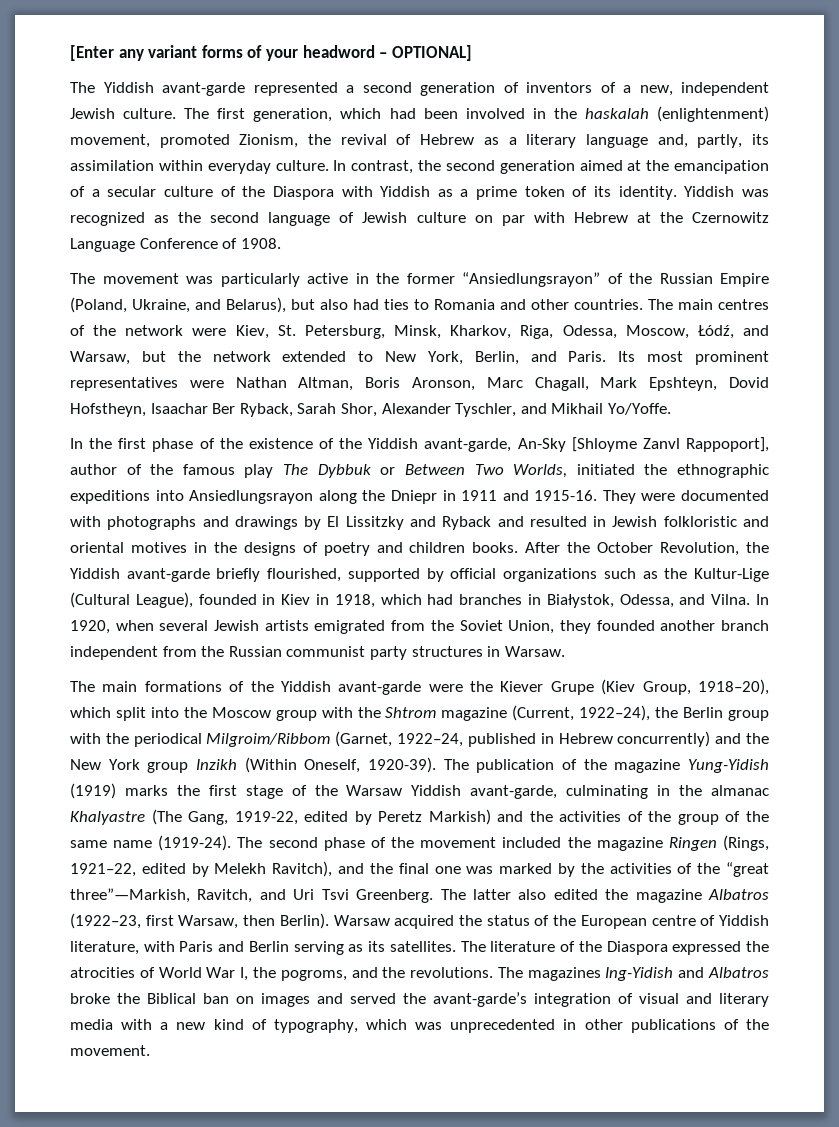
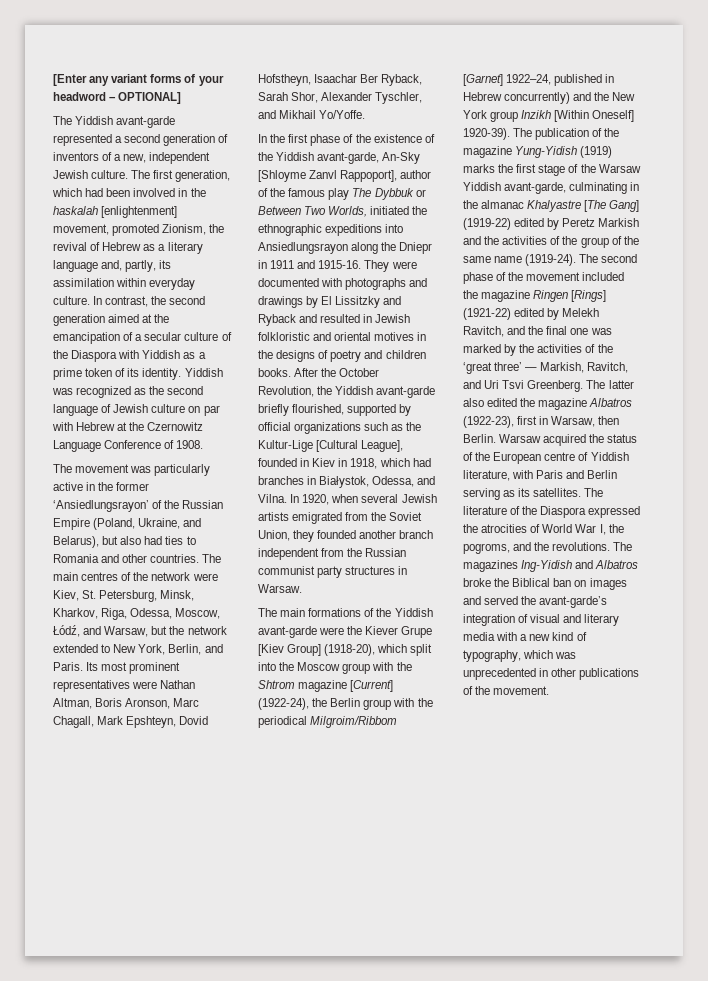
[657,106,769,122] (enlightenment) -> [101,206,178,218] [enlightenment]
[462,272,600,287] “Ansiedlungsrayon” -> [53,500,149,512] ‘Ansiedlungsrayon’
[70,592,193,608] (Cultural League), -> [316,440,404,452] [Cultural League],
[601,679,769,695] (Kiev Group, 1918–20), -> [258,644,376,656] [Kiev Group] (1918-20),
[512,705,651,721] (Current, 1922–24), -> [350,680,394,692] [258,698,309,710] [Current] (1922-24),
[335,731,393,747] (Garnet, -> [463,74,503,86] [Garnet]
[244,757,361,773] (Within Oneself, -> [554,110,635,122] [Within Oneself]
[151,809,298,825] (The Gang, 1919-22, -> [584,200,640,212] [463,218,511,230] [The Gang] (1919-22)
[428,809,491,825] Markish) -> [598,218,640,227] Markish
[723,835,769,851] [70,863,136,877] (Rings, 1921–22, -> [571,290,607,302] [463,308,511,320] [Rings] (1921-22)
[272,861,333,877] Ravitch), -> [463,326,504,337] Ravitch,
[726,862,769,877] [70,888,190,903] “great three”—Markish, -> [463,362,585,374] ‘great three’ — Markish,
[70,913,174,929] (1922–23, first -> [463,416,549,428] (1922-23), first in
[279,913,329,929] Berlin). -> [463,434,496,443] Berlin.

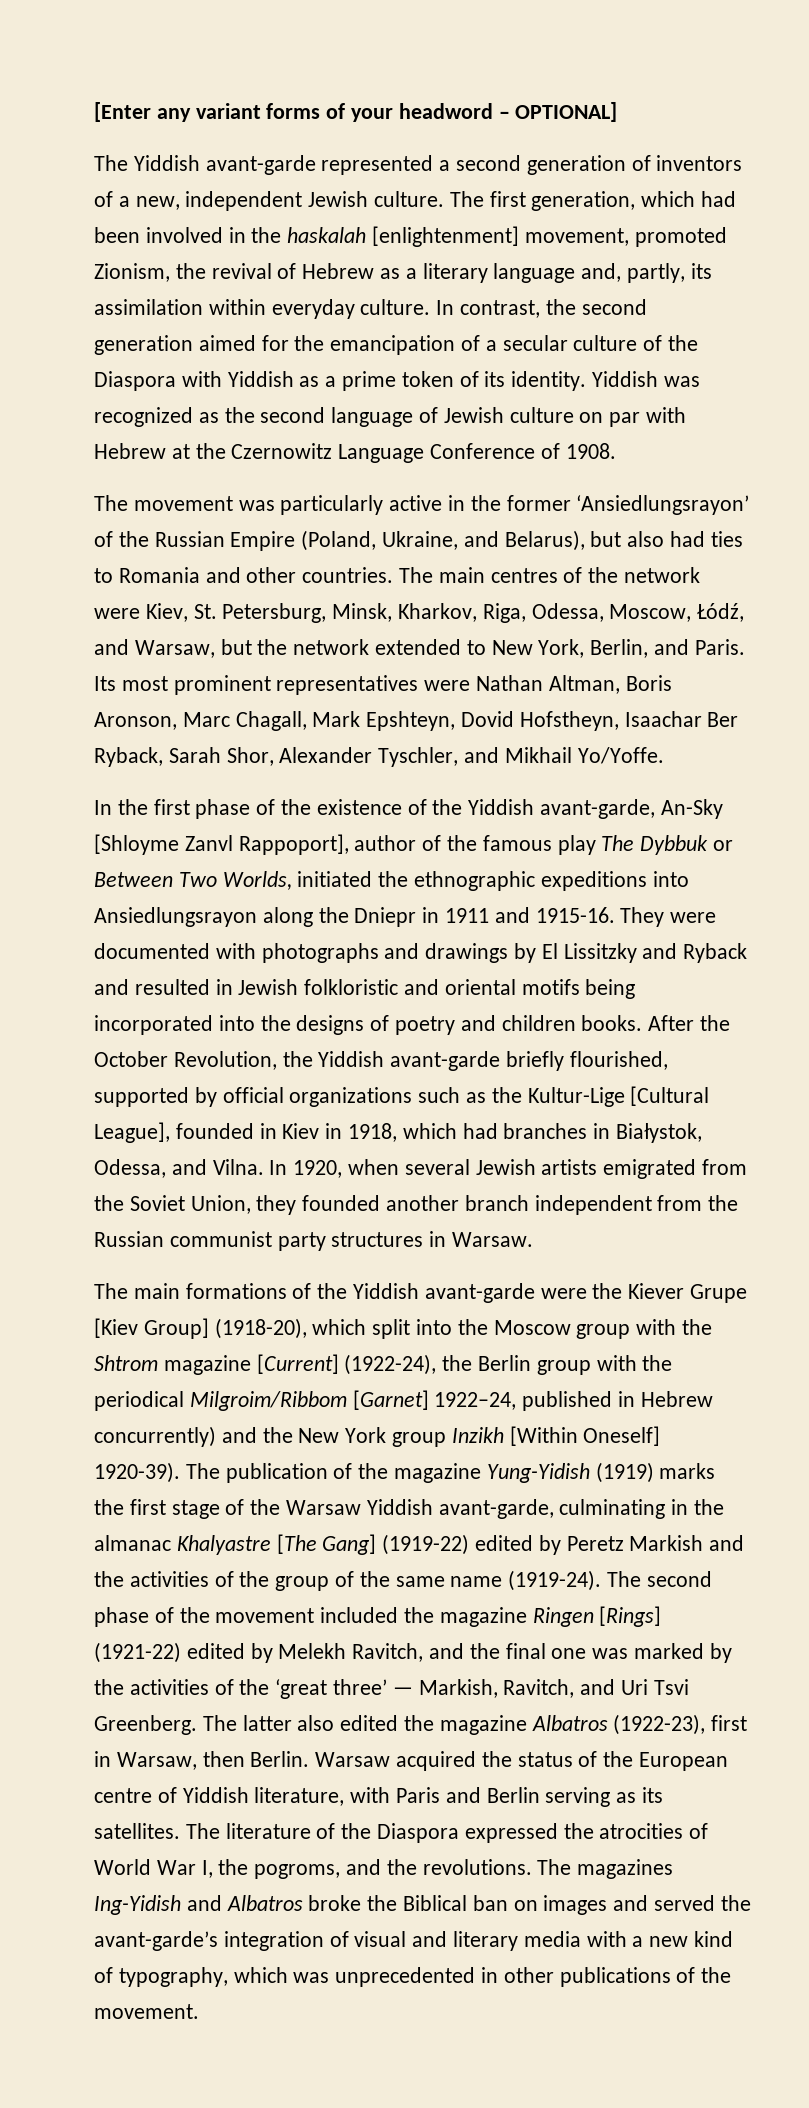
[142,314,153,323] at -> [261,335,289,351] for
[374,332,427,341] motives in -> [521,979,636,999] [94,1015,255,1035] motifs being incorporated into

